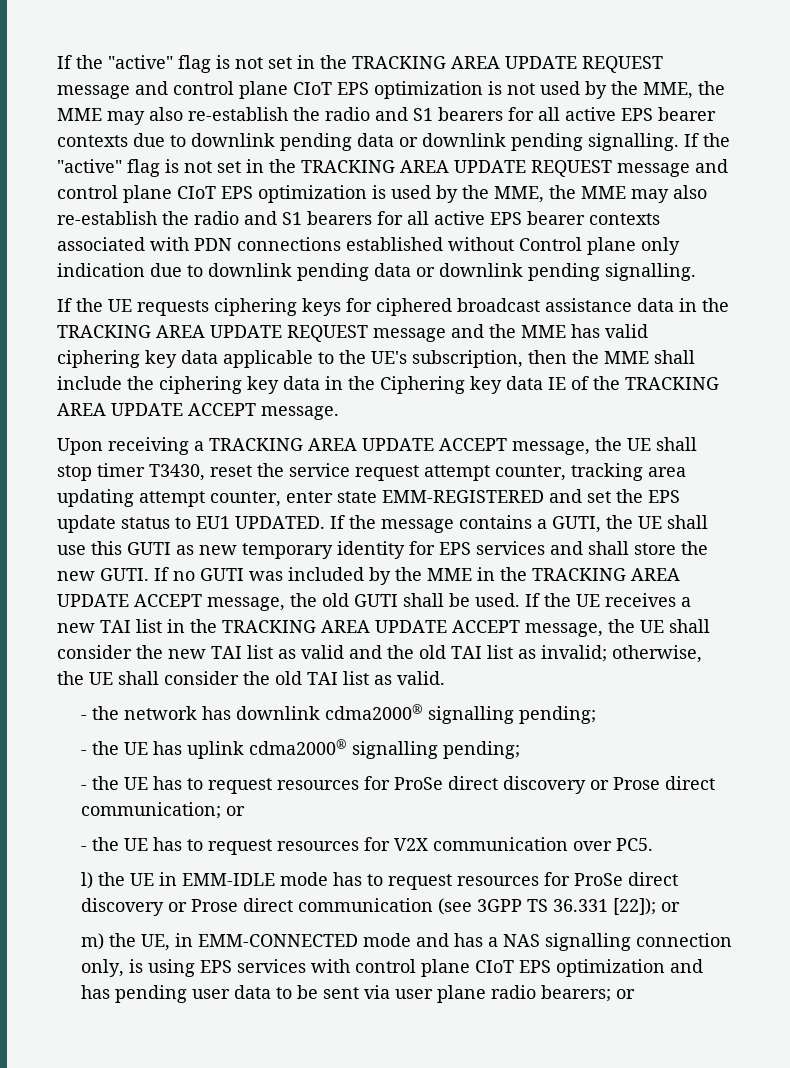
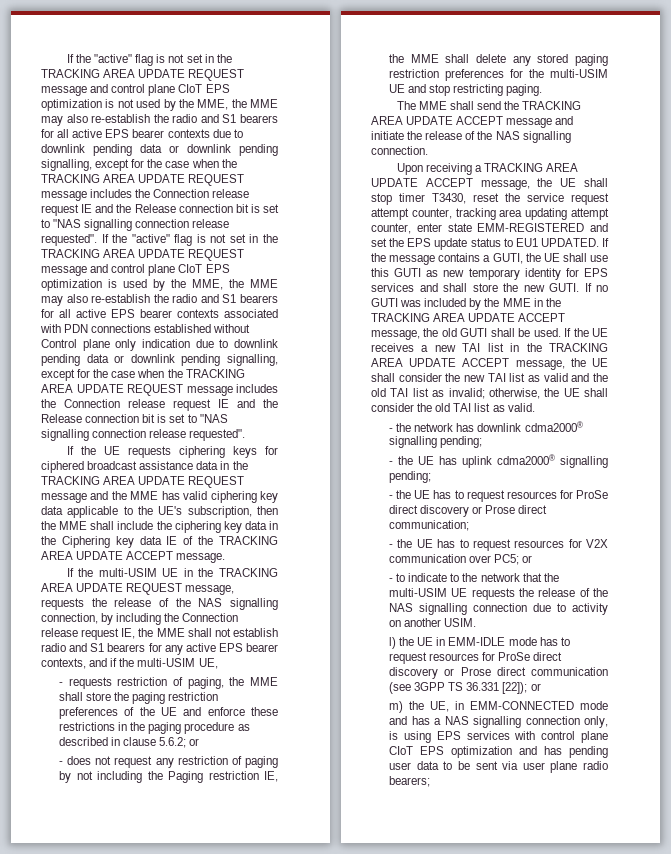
[588,133,679,151] signalling. -> [41,159,237,171] [41,174,245,186] [41,189,250,201] [41,204,279,216] [41,219,230,231] [41,234,97,246] signalling, except for the case when the TRACKING AREA UPDATE REQUEST message includes the Connection release request IE and the Release connection bit is set to "NAS signalling connection release requested".
[605,263,696,281] signalling. -> [226,354,278,366] [41,369,245,381] [41,384,278,396] [41,399,278,411] [41,414,228,423] [41,429,246,441] signalling, except for the case when the TRACKING AREA UPDATE REQUEST message includes the Connection release request IE and the Release connection bit is set to "NAS signalling connection release requested".
(339, 413) none -> [66,568,278,577] [41,583,235,595] [41,598,278,610] [41,613,239,625] [41,628,278,640] [41,643,278,655] [41,658,218,669] [59,677,278,689] [59,692,219,704] [59,707,278,719] [59,722,250,734] [59,737,200,748] [59,756,278,768] [59,771,278,783] [389,54,608,66] [389,69,608,81] [389,84,543,96] [396,101,582,110] [371,116,574,128] [371,131,571,143] [371,146,428,155] // If the multi-USIM UE in the TRACKING AREA UPDATE REQUEST message, requests the release of the NAS signalling connection, by including the Connection release request IE, the MME shall not establish radio and S1 bearers for any active EPS bearer contexts, and if the multi-USIM UE, // - requests restriction of paging, the MME shall store the paging restriction preferences of the UE and enforce these restrictions in the paging procedure as described in clause 5.6.2; or // - does not request any restriction of paging by not including the Paging restriction IE, the MME shall delete any stored paging restriction preferences for the multi-USIM UE and stop restricting paging. // The MME shall send the TRACKING AREA UPDATE ACCEPT message and initiate the release of the NAS signalling connection.
[225,806,245,816] or -> (470, 525) none
[615,838,653,851] PC5. -> [494,554,533,565] [389,573,559,582] [389,588,608,600] [389,603,608,615] [389,618,477,627] PC5; or // - to indicate to the network that the multi-USIM UE requests the release of the NAS signalling connection due to activity on another USIM.
[615,989,635,999] or -> (431, 781) none

